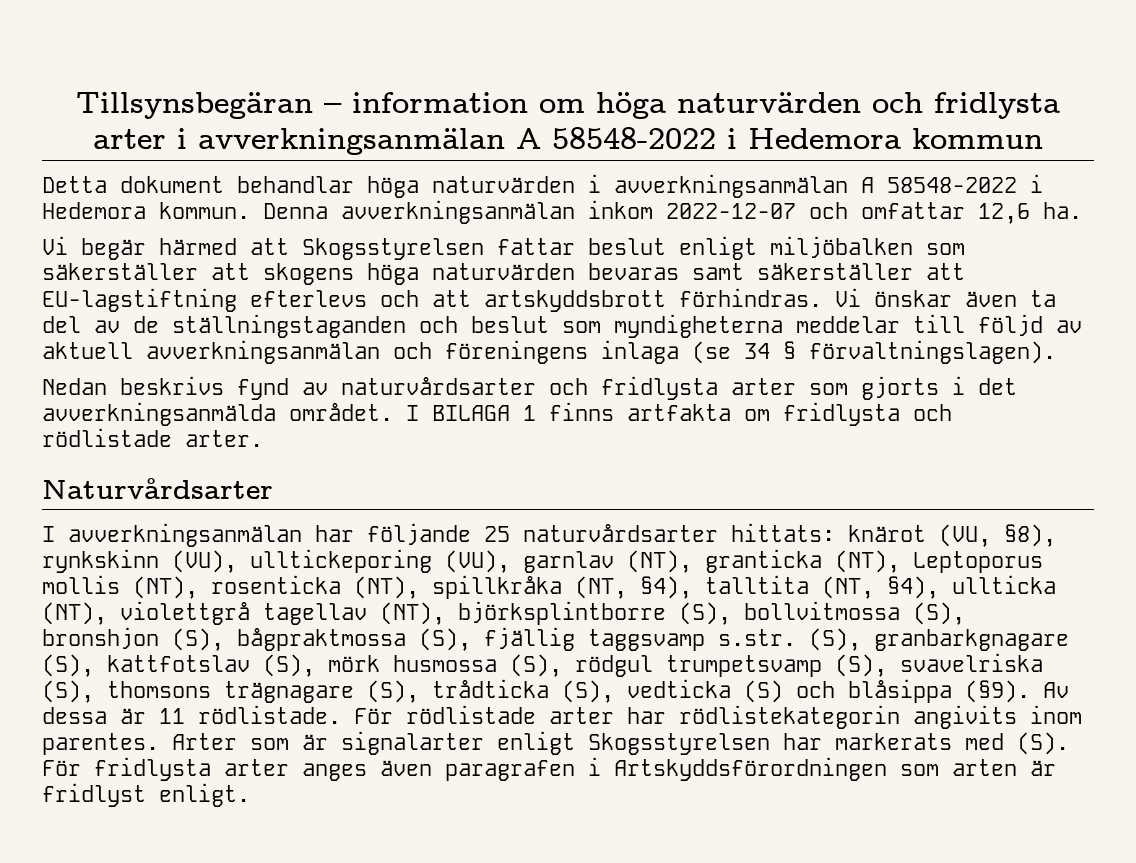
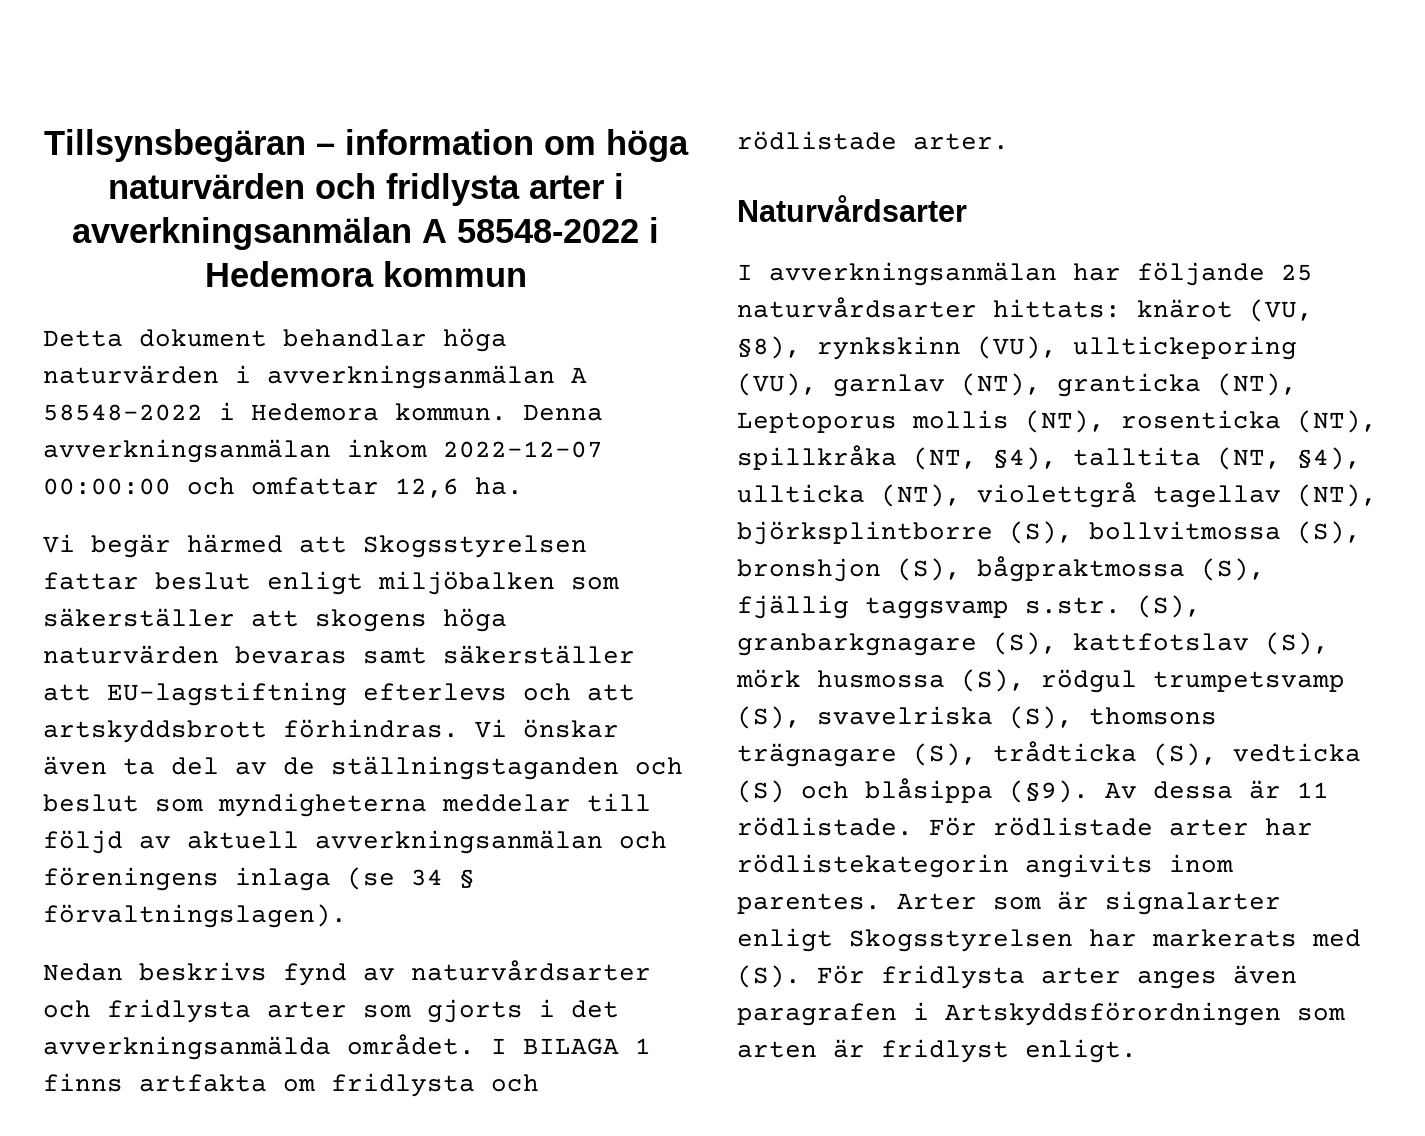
(796, 211) none -> [43,478,171,495] 00:00:00

